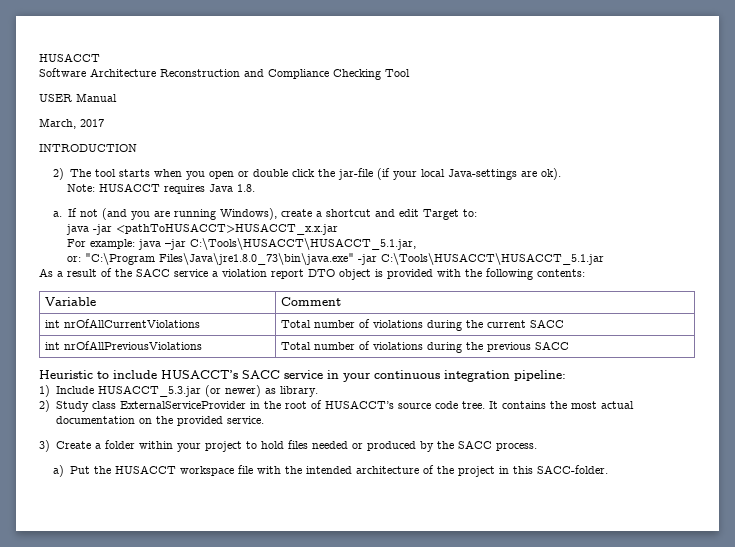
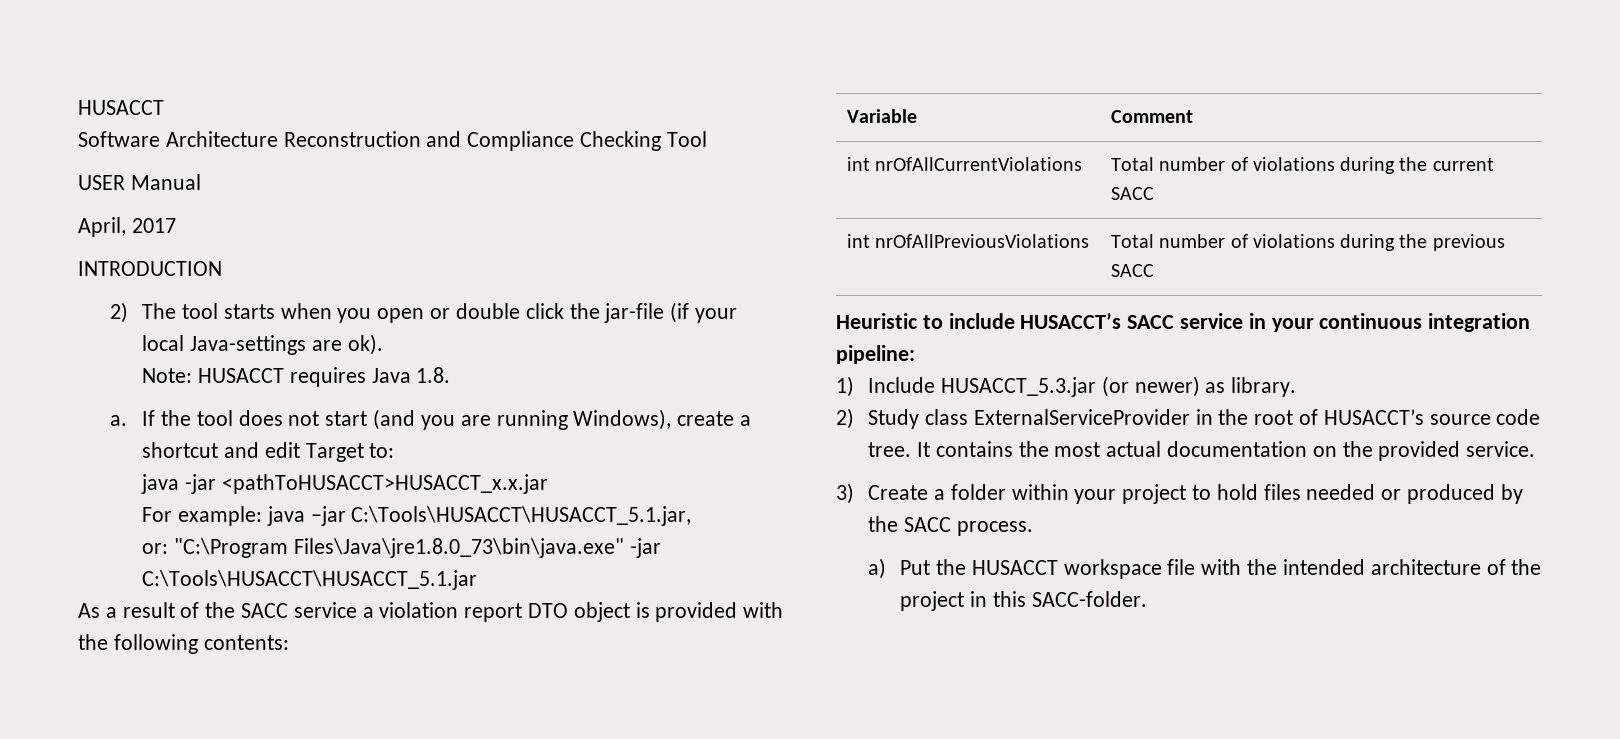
[39,118,76,129] March, -> [78,217,126,237] April,
[79,209,98,217] not -> [161,410,368,426] the tool does not start

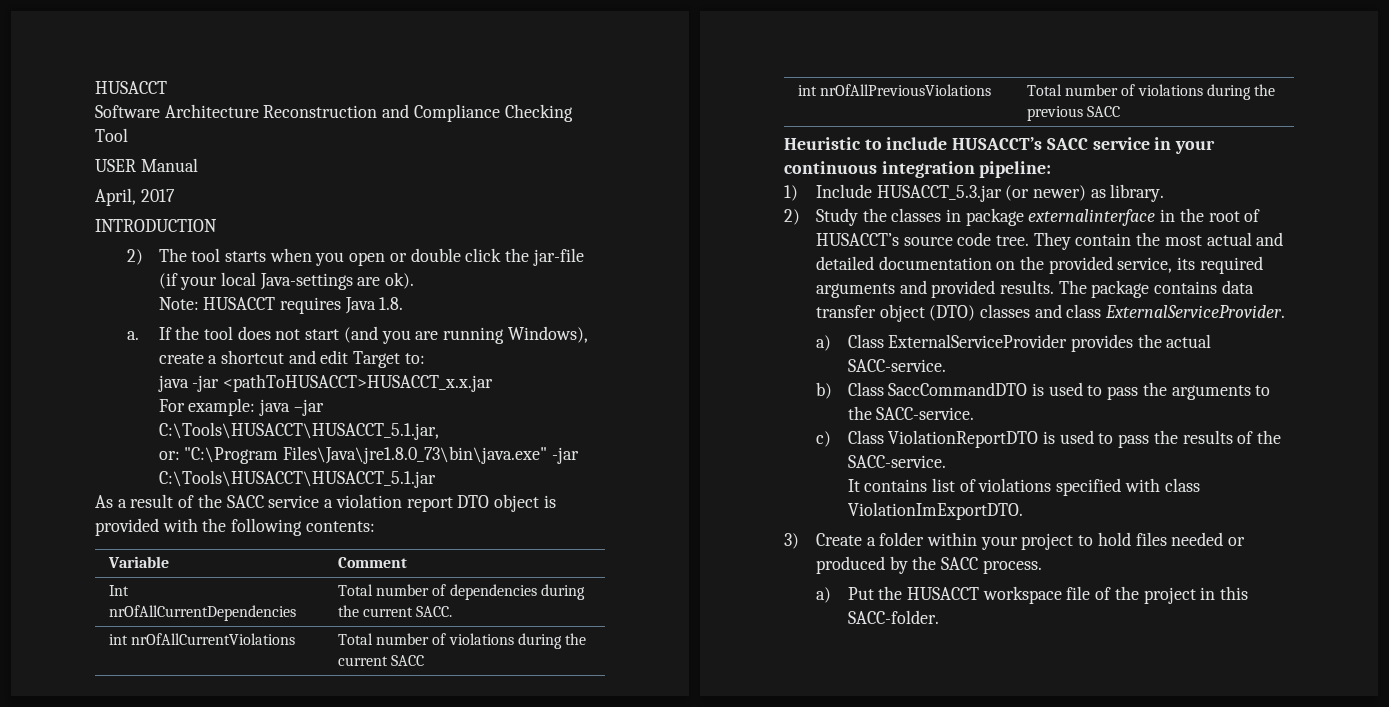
(1194, 116) none -> [108,585,129,596] [108,605,296,621] [337,584,586,600] [337,605,453,617] // Int nrOfAllCurrentDependencies | Total number of dependencies during the current SACC.
[924,409,1190,425] class ExternalServiceProvider -> [862,208,1156,226] the classes in package externalinterface
[916,441,1013,457] It contains -> [1033,232,1132,250] They contain
(1162, 449) none -> [1256,232,1284,246] [815,256,874,270] and detailed
[1466,441,1536,457] service. -> [1117,256,1263,274] [815,280,1254,298] [815,304,1286,322] [815,334,1212,352] [847,359,946,372] [815,382,1271,400] [847,406,975,420] [815,430,1282,448] [847,455,946,468] [847,478,1200,496] [847,502,1023,520] service, its required arguments and provided results. The package contains data transfer object (DTO) classes and class ExternalServiceProvider. // a) Class ExternalServiceProvider provides the actual SACC-service. // b) Class SaccCommandDTO is used to pass the arguments to the SACC-service. // c) Class ViolationReportDTO is used to pass the results of the SACC-service. // It contains list of violations specified with class ViolationImExportDTO.
[1201,559,1481,575] with the intended architecture -> (1091, 593) none

